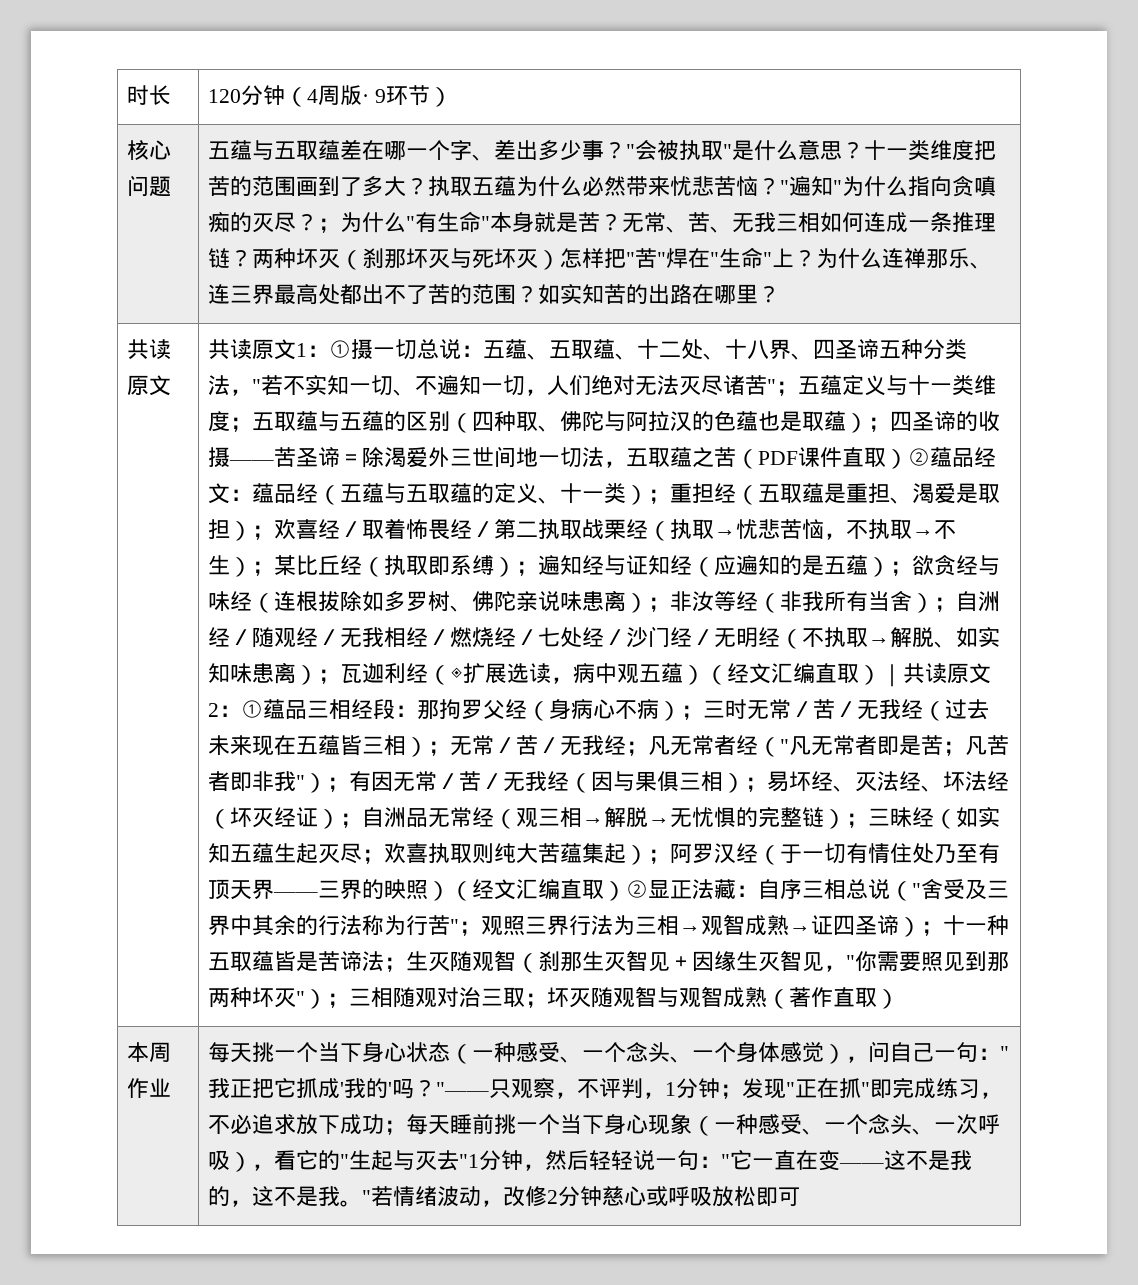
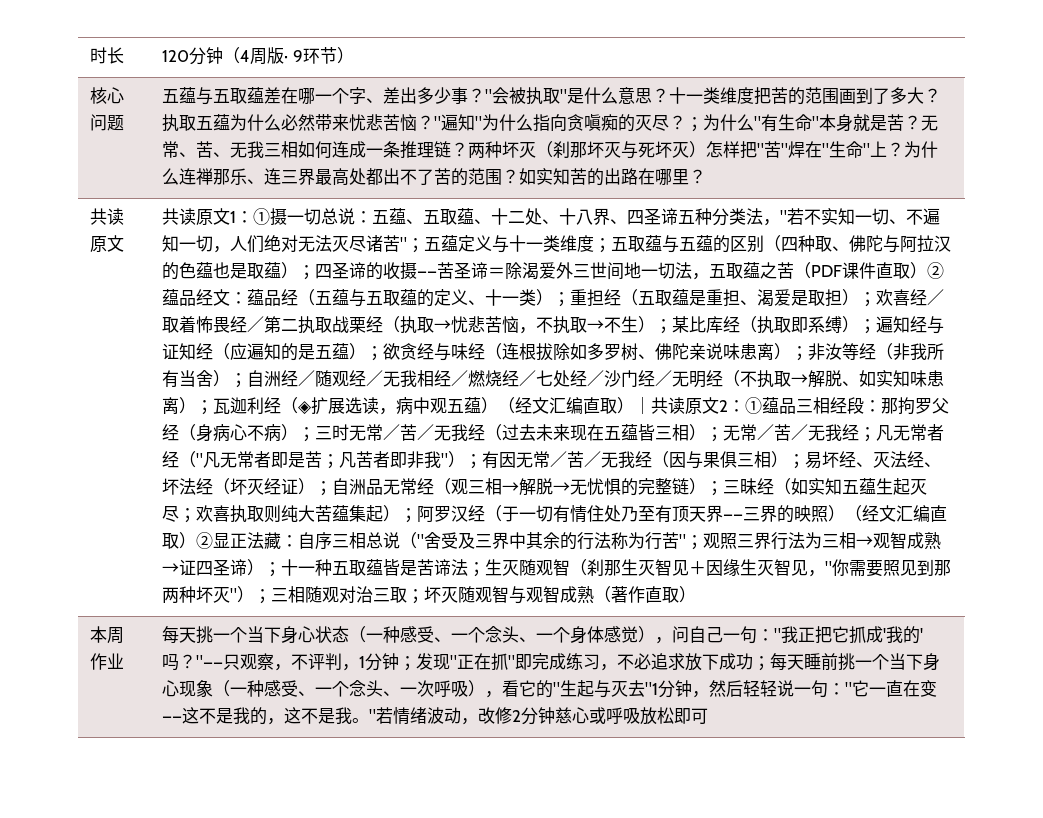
[318,555,341,575] 丘 -> [706,316,724,333] 库

